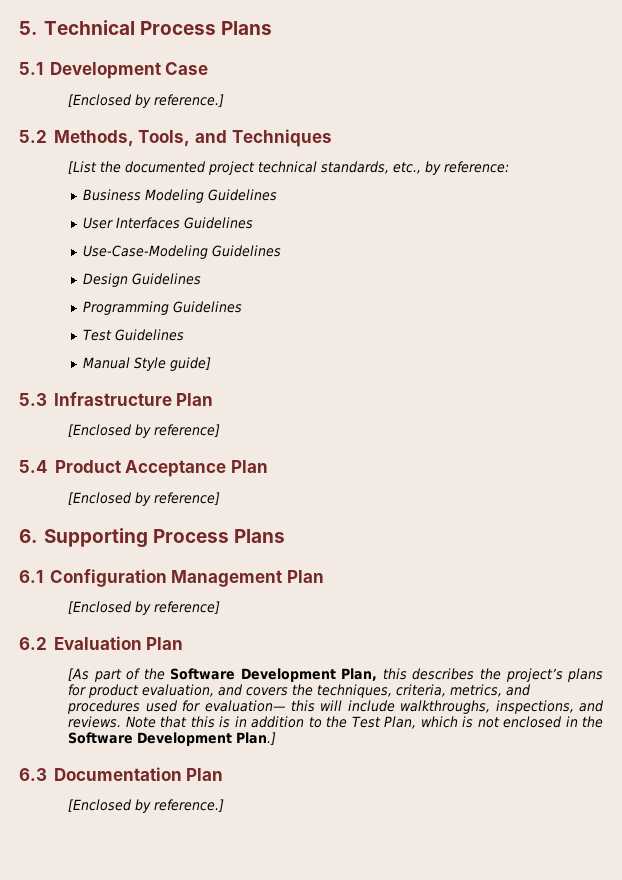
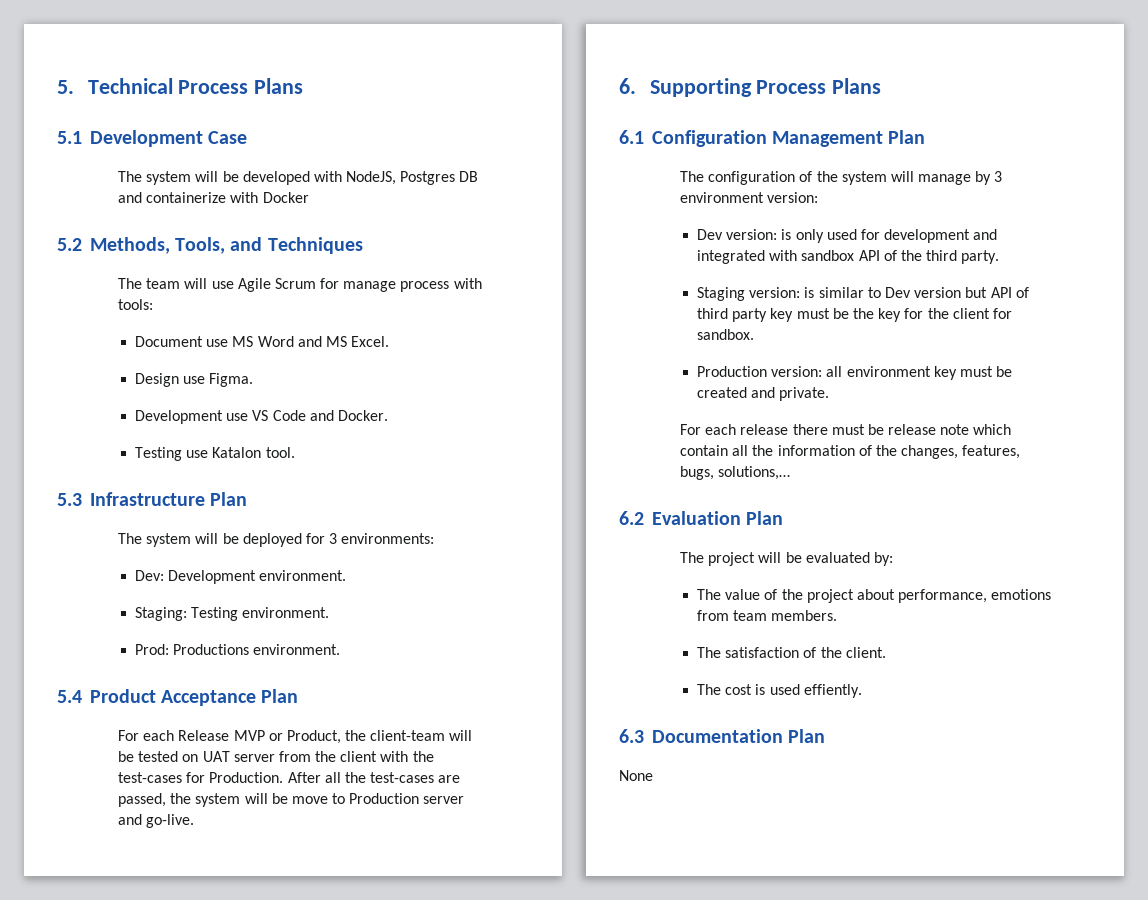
[68,94,225,108] [Enclosed by reference.] -> [117,171,479,185] [117,192,309,203] The system will be developed with NodeJS, Postgres DB and containerize with Docker
[68,161,510,175] [83,189,278,203] [83,217,254,229] [83,245,282,259] [83,273,202,287] [83,301,243,315] [83,329,185,341] [83,357,212,371] [19,392,214,406] [68,424,221,438] [19,460,268,477] [68,492,221,506] [List the documented project technical standards, etc., by reference: // Business Modeling Guidelines // User Interfaces Guidelines // Use-Case-Modeling Guidelines // Design Guidelines // Programming Guidelines // Test Guidelines // Manual Style guide] // 5.3 Infrastructure Plan // [Enclosed by reference] // 5.4 Product Acceptance Plan // [Enclosed by reference] -> [117,278,482,292] [117,299,153,310] [135,336,390,347] [135,373,254,387] [135,410,388,424] [135,447,295,461] [57,492,248,506] [117,533,435,547] [135,570,347,584] [135,607,330,621] [135,644,341,655] [57,689,299,706] [117,730,473,744] [117,751,434,762] [117,772,461,783] [117,793,465,807] [117,814,195,828] The team will use Agile Scrum for manage process with tools: // Document use MS Word and MS Excel. // Design use Figma. // Development use VS Code and Docker. // Testing use Katalon tool. // 5.3 Infrastructure Plan // The system will be deployed for 3 environments: // Dev: Development environment. // Staging: Testing environment. // Prod: Productions environment. // 5.4 Product Acceptance Plan // For each Release MVP or Product, the client-team will be tested on UAT server from the client with the test-cases for Production. After all the test-cases are passed, the system will be move to Production server and go-live.
[68,601,221,615] [19,636,184,650] [68,668,603,682] [68,684,532,698] [67,700,604,714] [68,716,604,729] [68,732,277,746] [Enclosed by reference] // 6.2 Evaluation Plan // [As part of the Software Development Plan, this describes the project’s plans for product evaluation, and covers the techniques, criteria, metrics, and procedures used for evaluation— this will include walkthroughs, inspections, and reviews. Note that this is in addition to the Test Plan, which is not enclosed in the Software Development Plan.] -> [679,171,1003,185] [679,192,819,203] [697,229,998,243] [697,250,1000,264] [697,287,1029,301] [697,308,1012,322] [697,329,755,340] [697,366,1013,380] [697,387,830,401] [679,424,1012,435] [679,445,1021,459] [679,466,791,480] [619,511,784,525] [679,552,893,566] [697,589,1052,603] [697,610,838,621] [697,647,886,658] [697,684,862,698] The configuration of the system will manage by 3 environment version: // Dev version: is only used for development and integrated with sandbox API of the third party. // Staging version: is similar to Dev version but API of third party key must be the key for the client for sandbox. // Production version: all environment key must be created and private. // For each release there must be release note which contain all the information of the changes, features, bugs, solutions,… // 6.2 Evaluation Plan // The project will be evaluated by: // The value of the project about performance, emotions from team members. // The satisfaction of the client. // The cost is used effiently.
[68,799,225,813] // [Enclosed by reference.] -> [619,770,653,781] // None

